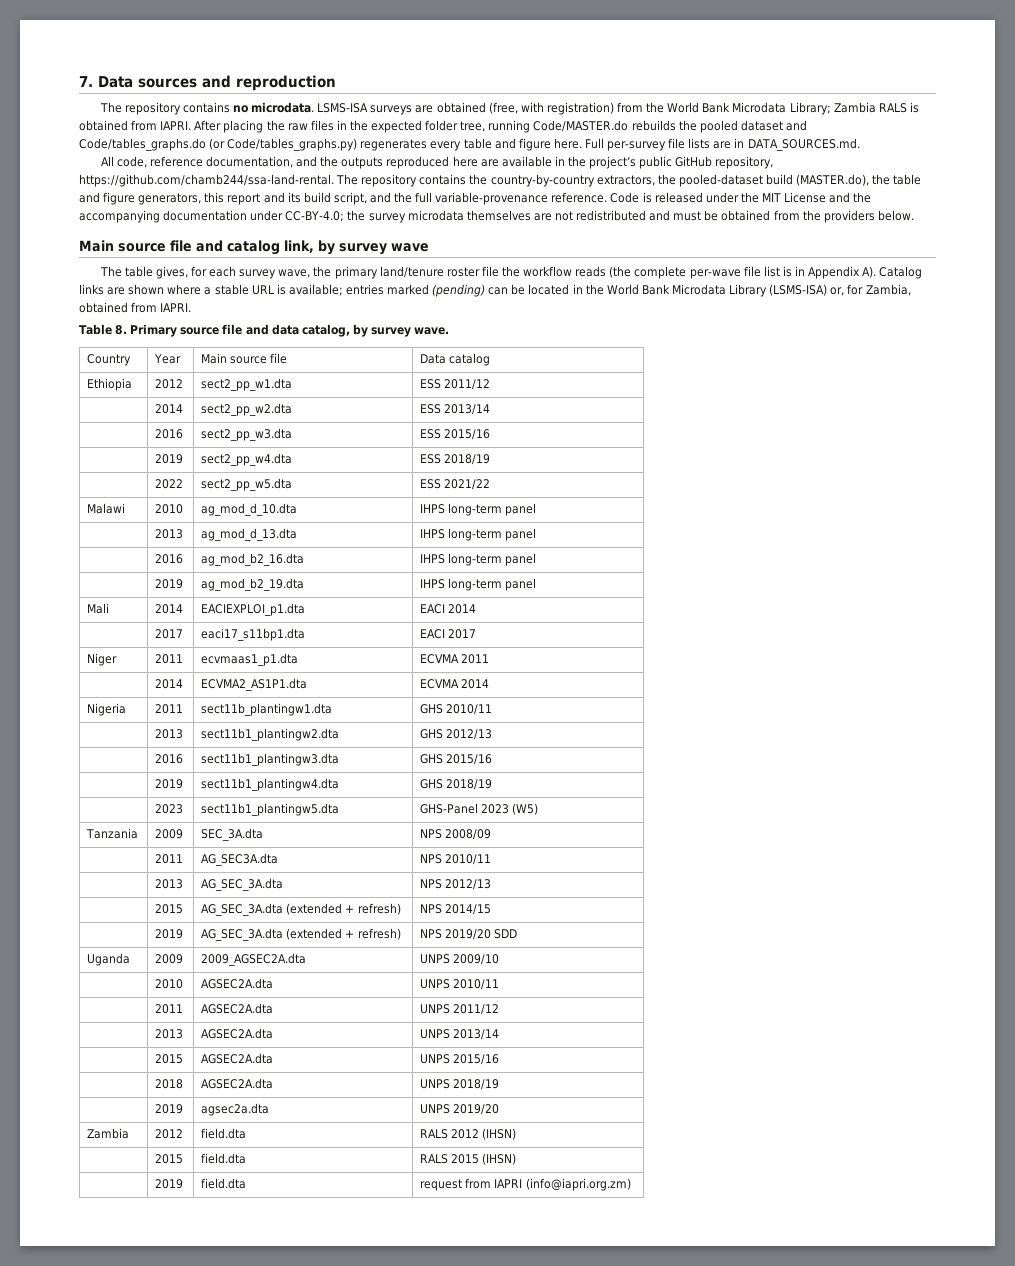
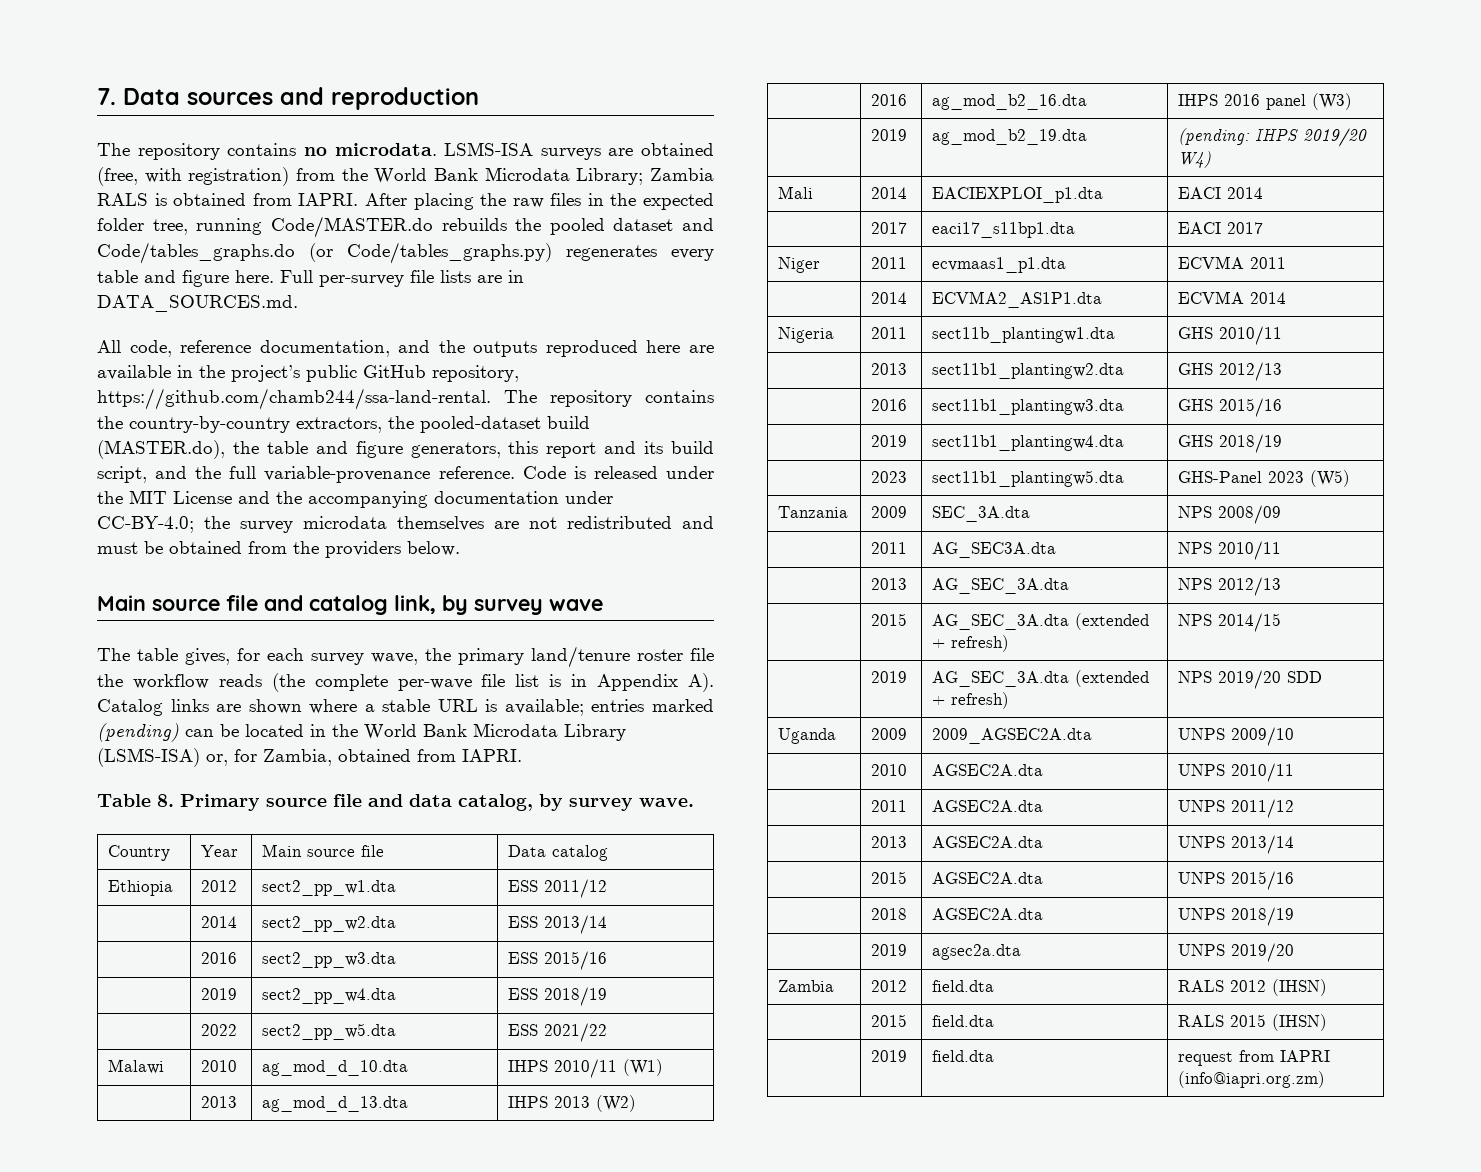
[448,503,537,516] long-term panel -> [554,1059,664,1078] 2010/11 (W1)
[448,528,537,541] long-term panel -> [554,1095,637,1112] 2013 (W2)
[448,553,537,566] long-term panel -> [1224,93,1353,110] 2016 panel (W3)
[420,578,537,591] IHPS long-term panel -> [1178,128,1368,147] [1178,151,1212,168] (pending: IHPS 2019/20 W4)

